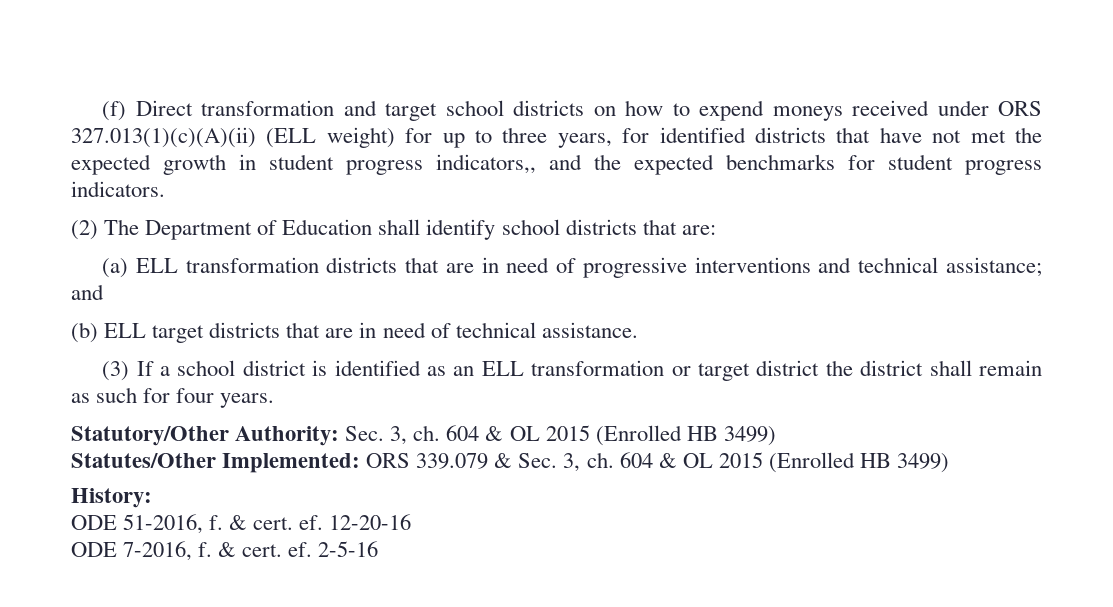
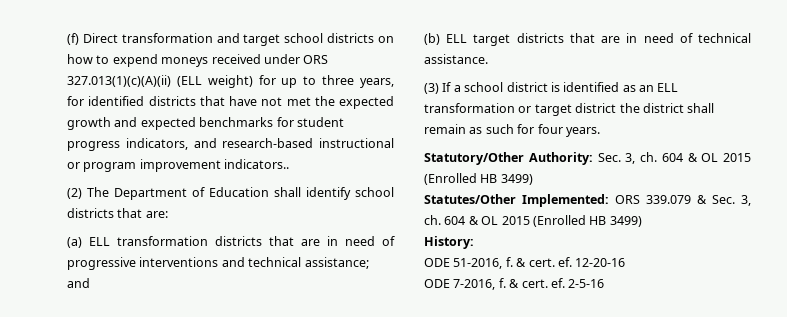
[239,154,621,175] in student progress indicators,, and the -> [114,117,138,127] and
[71,181,165,197] indicators. -> [125,138,394,150] [67,159,290,172] indicators, and research-based instructional or program improvement indicators..

